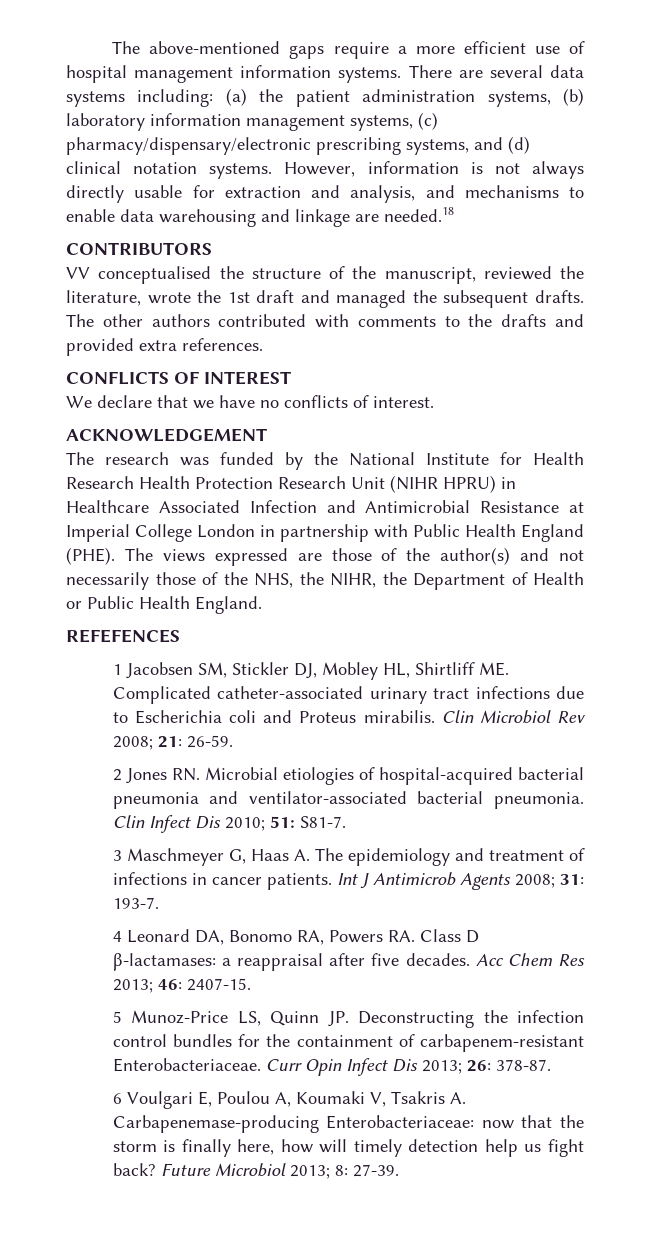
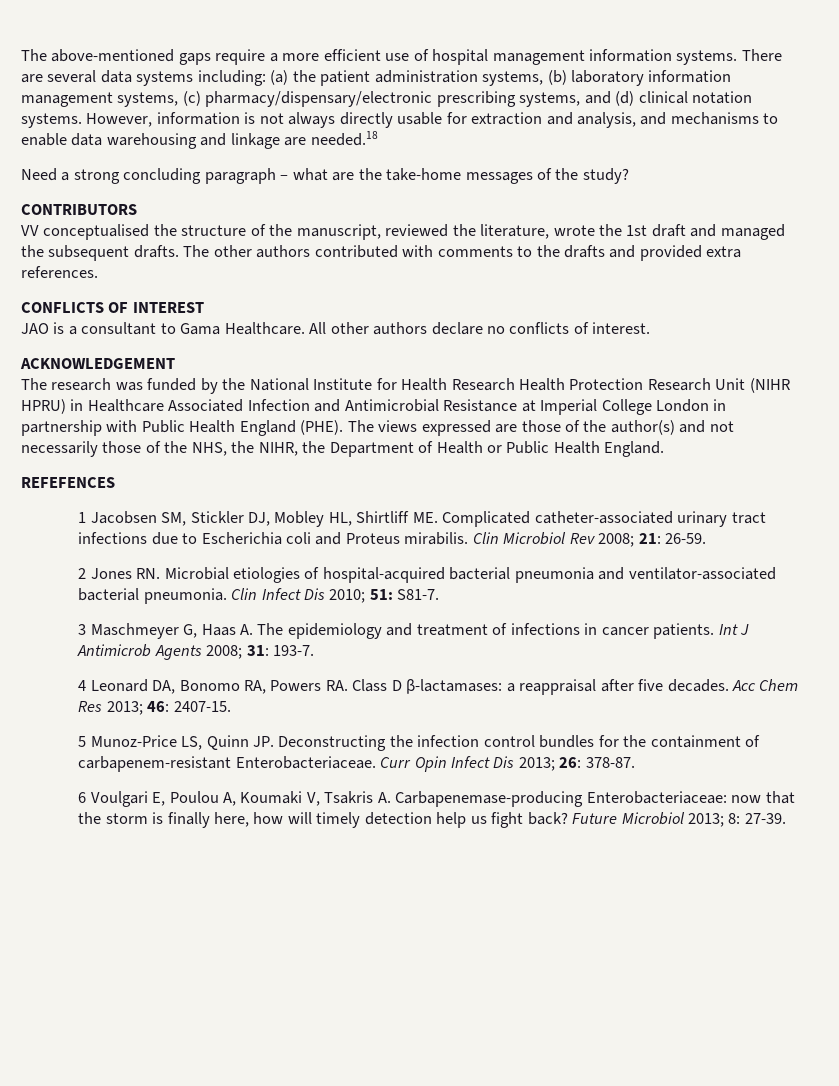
(454, 214) none -> [21,168,629,184] // Need a strong concluding paragraph – what are the take-home messages of the study?
[66,395,255,409] We declare that we have -> [21,322,483,335] JAO is a consultant to Gama Healthcare. All other authors declare

